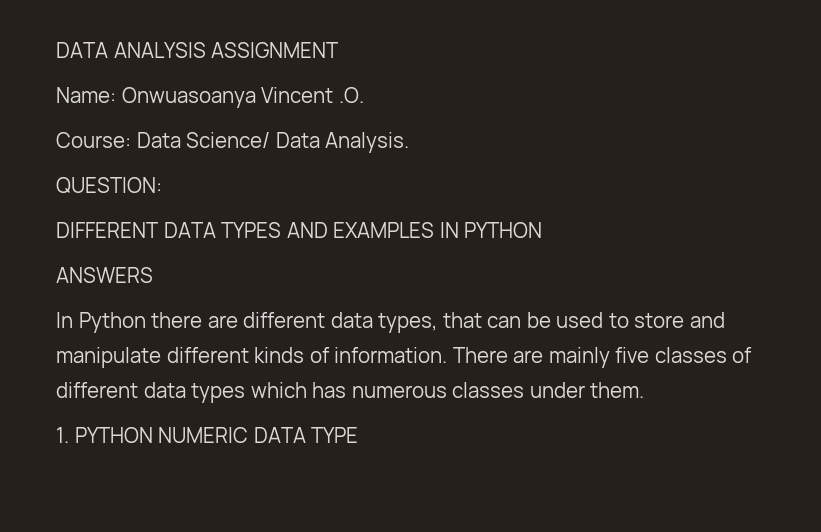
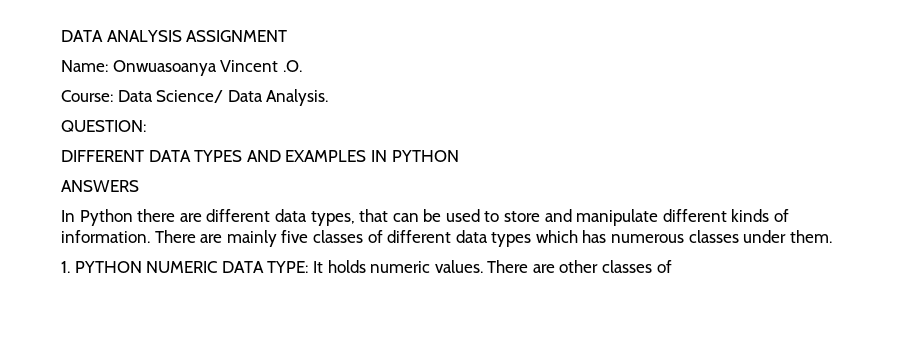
[311,427,359,443] TYPE -> [267,260,672,273] TYPE: It holds numeric values. There are other classes of

